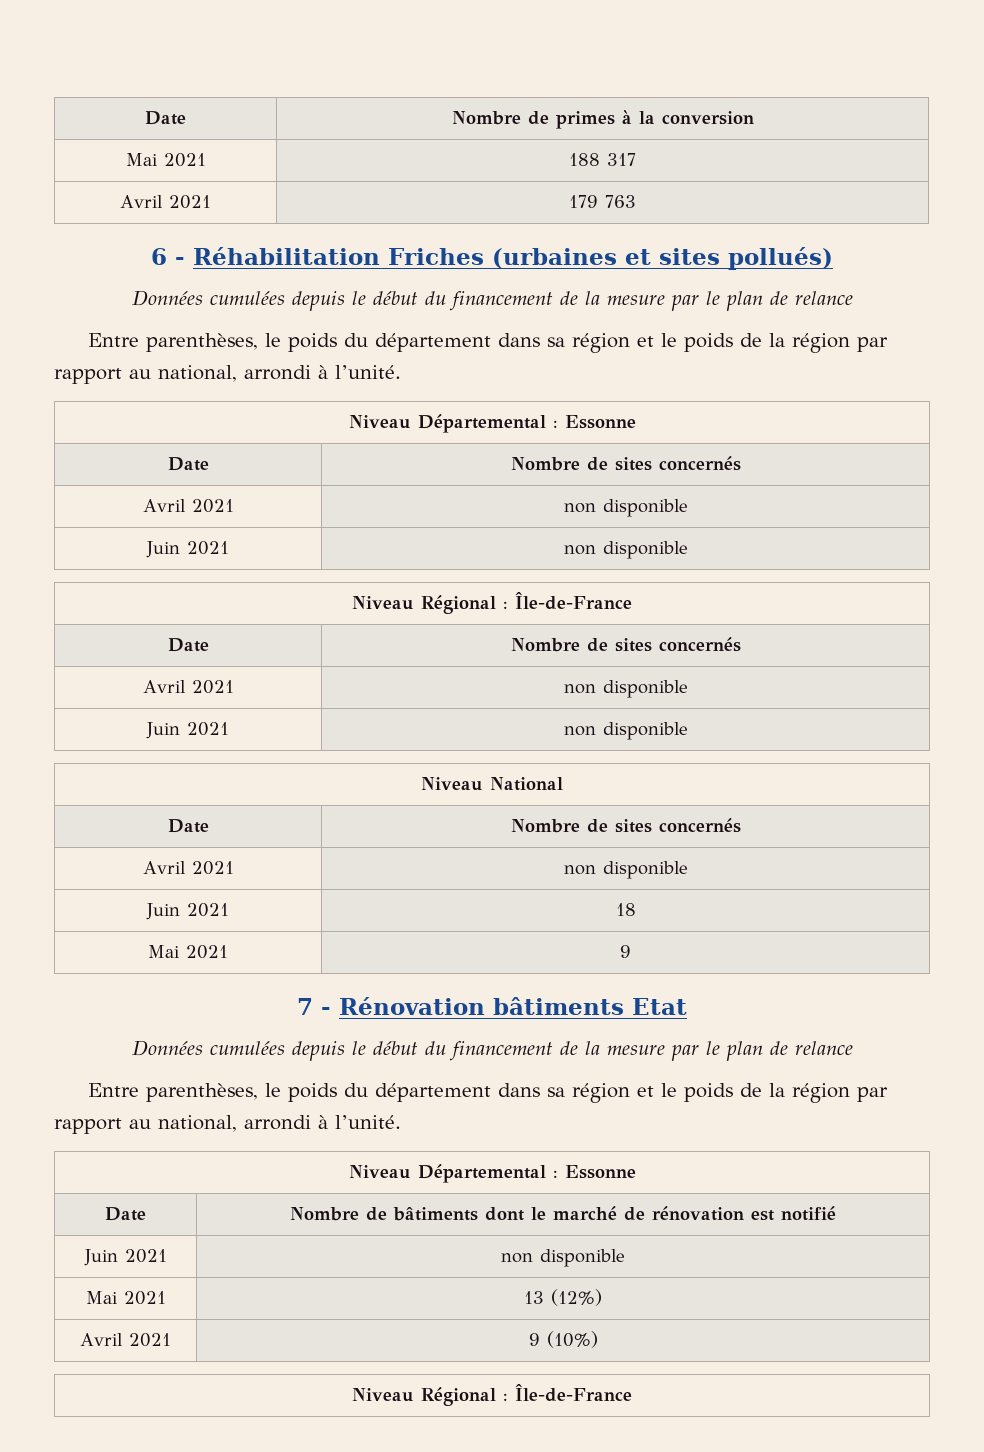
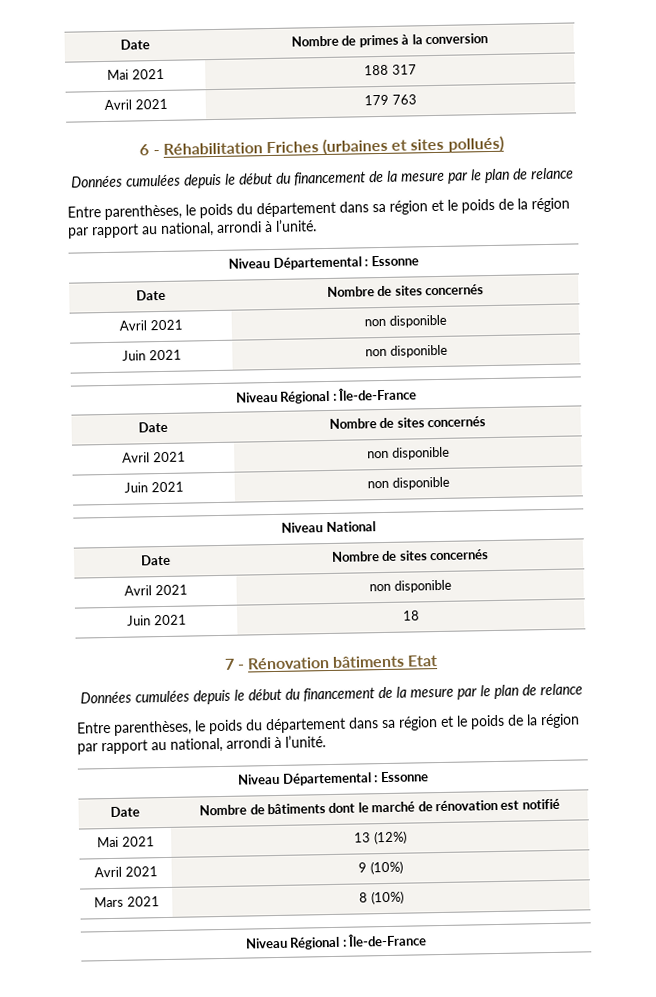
[148,945,228,959] [620,945,631,958] // Mai 2021 | 9 -> (420, 615) none
[83,1249,167,1266] [501,1249,625,1267] // Juin 2021 | non disponible -> (560, 804) none
(598, 1339) none -> [94,896,160,908] [359,890,404,905] // Mars 2021 | 8 (10%)

